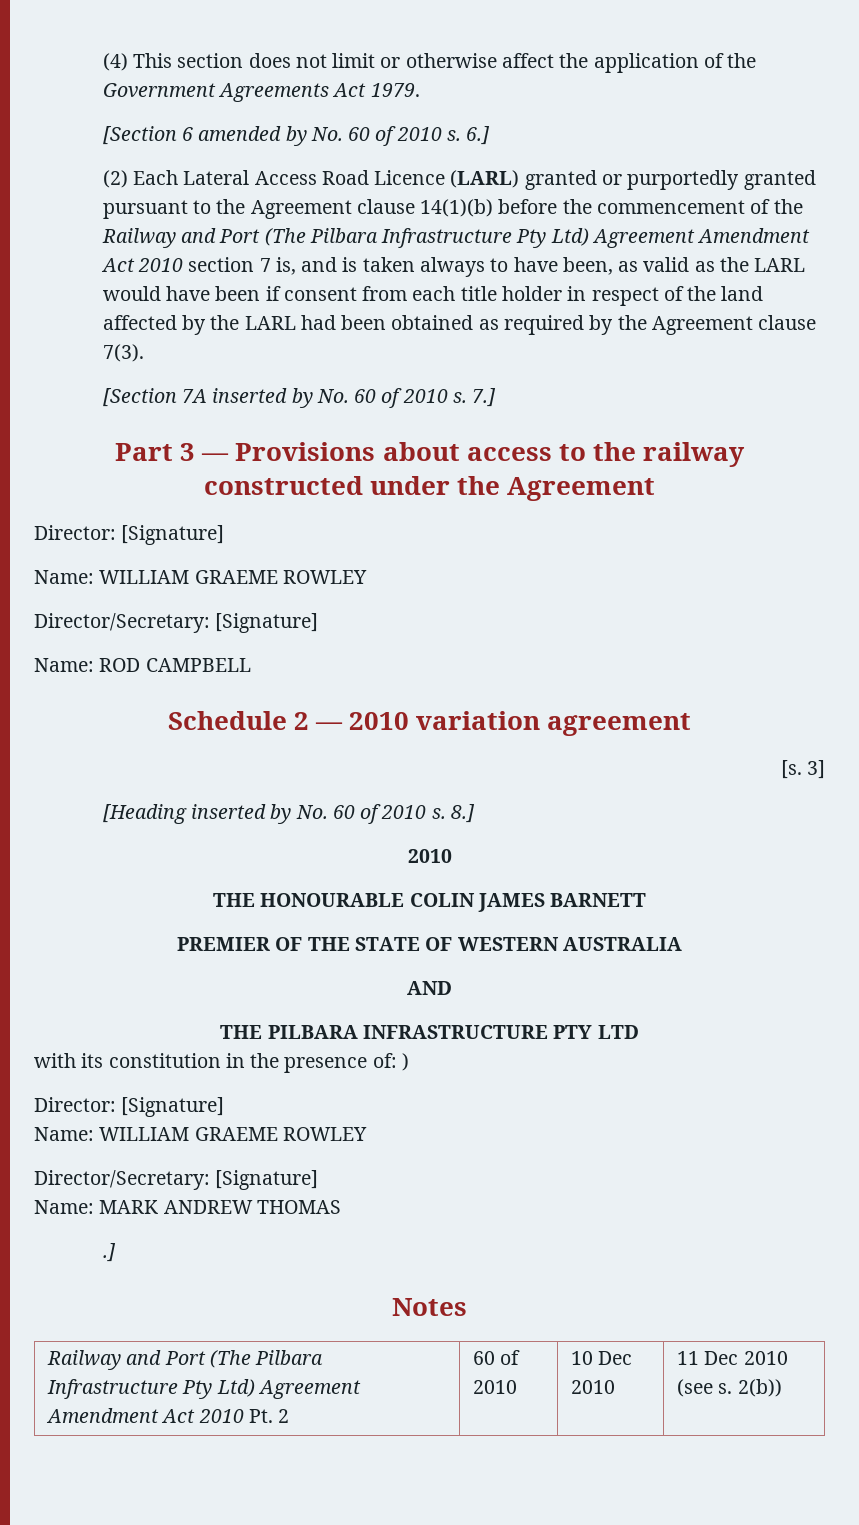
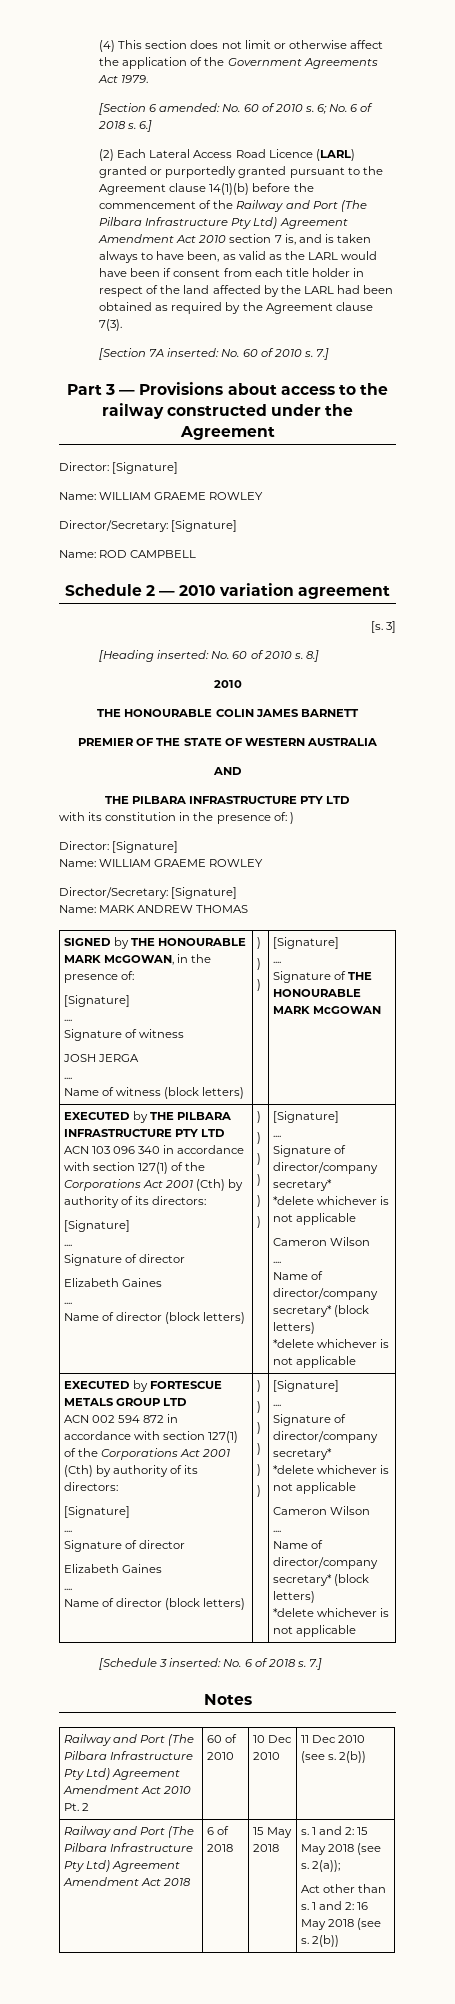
[198,126,461,146] amended by No. 60 of 2010 s. -> [159,103,374,114] [98,121,137,129] amended: No. 60 of 2010 s. 6; No. 6 of 2018 s.
[212,388,313,408] inserted by -> [167,348,220,357] inserted:
[191,804,292,824] inserted by -> [157,650,210,659] inserted:
[102,1243,116,1262] // .] -> [63,937,247,949] [63,954,212,965] [63,971,134,983] [63,995,130,1007] [63,1019,72,1021] [63,1029,185,1041] [62,1054,139,1062] [63,1077,72,1079] [63,1087,245,1099] [256,937,261,949] [256,958,261,970] [256,979,261,991] [272,937,339,949] [272,961,281,963] [272,971,373,983] [272,989,361,997] [272,1006,381,1014] [63,1111,232,1123] [63,1129,226,1137] [63,1145,245,1154] [63,1162,206,1174] [63,1179,244,1191] [63,1196,207,1208] [63,1220,130,1232] [63,1244,72,1246] [63,1254,186,1266] [63,1278,162,1287] [63,1302,72,1304] [63,1312,246,1324] [256,1111,261,1123] [256,1132,261,1144] [256,1153,261,1165] [256,1174,261,1186] [256,1195,261,1207] [256,1216,261,1228] [272,1111,339,1123] [272,1135,281,1137] [272,1145,346,1157] [272,1162,378,1174] [272,1179,332,1191] [272,1196,390,1205] [272,1213,356,1225] [272,1237,370,1246] [272,1261,281,1263] [272,1271,323,1280] [272,1288,378,1300] [272,1305,369,1317] [272,1322,315,1334] [272,1339,390,1348] [272,1356,356,1368] [63,1380,223,1392] [63,1398,188,1406] [63,1414,179,1423] [63,1431,239,1443] [63,1448,231,1460] [63,1465,199,1477] [63,1482,118,1491] [63,1506,130,1518] [63,1530,72,1532] [63,1540,186,1552] [63,1564,162,1573] [63,1588,72,1590] [63,1598,246,1610] [256,1380,261,1392] [256,1401,261,1413] [256,1422,261,1434] [256,1443,261,1455] [256,1464,261,1476] [256,1485,261,1497] [272,1380,339,1392] [272,1404,281,1406] [272,1414,346,1426] [272,1431,378,1443] [272,1448,332,1460] [272,1465,390,1474] [272,1482,356,1494] [272,1506,370,1515] [272,1530,281,1532] [272,1540,323,1549] [272,1557,378,1569] [272,1574,369,1586] [272,1591,315,1603] [272,1608,390,1617] [272,1625,356,1637] [99,1658,322,1670] // SIGNED by THE HONOURABLE MARK McGOWAN, in the presence of: // [Signature] // .... // Signature of witness // JOSH JERGA // .... // Name of witness (block letters) | ) // ) // ) | [Signature] // .... // Signature of THE HONOURABLE MARK McGOWAN // EXECUTED by THE PILBARA INFRASTRUCTURE PTY LTD ACN 103 096 340 in accordance with section 127(1) of the Corporations Act 2001 (Cth) by authority of its directors: // [Signature] // .... // Signature of director // Elizabeth Gaines // .... // Name of director (block letters) | ) // ) // ) // ) // ) // ) | [Signature] // .... // Signature of director/company secretary* // *delete whichever is not applicable // Cameron Wilson // .... // Name of director/company secretary* (block letters) // *delete whichever is not applicable // EXECUTED by FORTESCUE METALS GROUP LTD // ACN 002 594 872 in accordance with section 127(1) of the Corporations Act 2001 (Cth) by authority of its directors: // [Signature] // .... // Signature of director // Elizabeth Gaines // .... // Name of director (block letters) | ) // ) // ) // ) // ) // ) | [Signature] // .... // Signature of director/company secretary* // *delete whichever is not applicable // Cameron Wilson // .... // Name of director/company secretary* (block letters) // *delete whichever is not applicable // [Schedule 3 inserted: No. 6 of 2018 s. 7.]
(782, 1388) none -> [63,1826,195,1838] [63,1843,193,1852] [63,1860,181,1872] [62,1877,192,1886] [206,1826,229,1835] [206,1844,233,1852] [252,1827,292,1838] [252,1844,279,1852] [300,1826,369,1835] [300,1843,382,1855] [300,1860,340,1872] [300,1884,387,1893] [300,1901,369,1910] [300,1918,382,1930] [300,1935,339,1947] // Railway and Port (The Pilbara Infrastructure Pty Ltd) Agreement Amendment Act 2018 | 6 of 2018 | 15 May 2018 | s. 1 and 2: 15 May 2018 (see s. 2(a)); // Act other than s. 1 and 2: 16 May 2018 (see s. 2(b))

